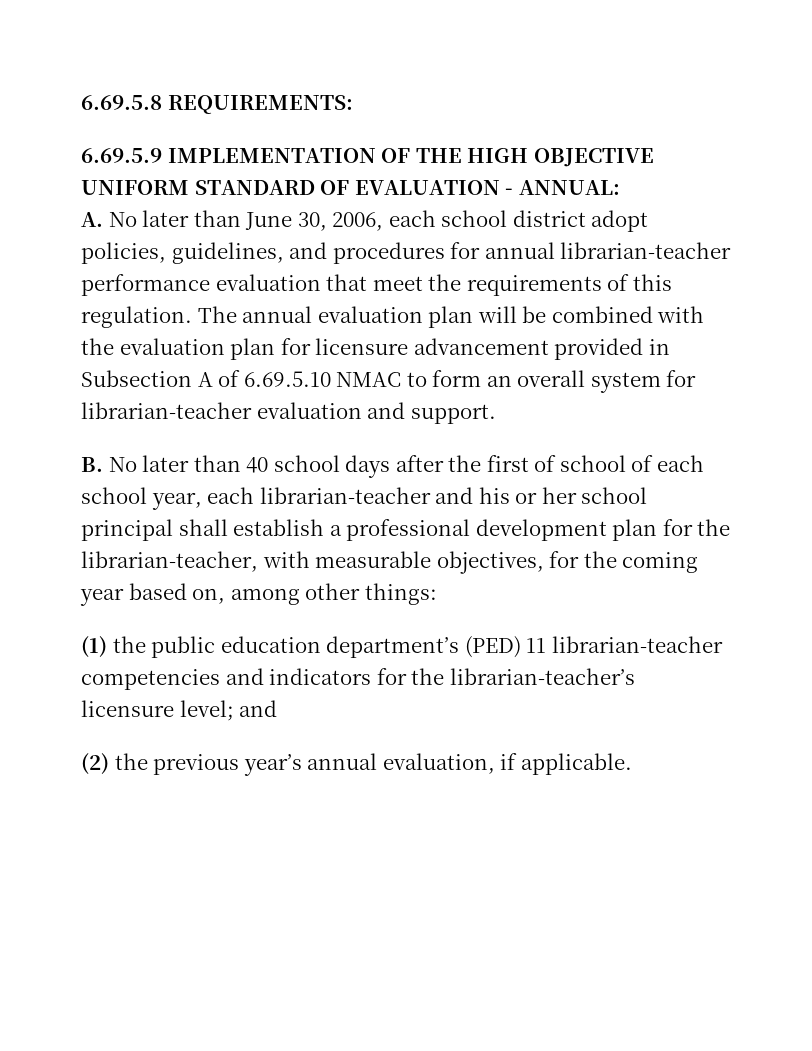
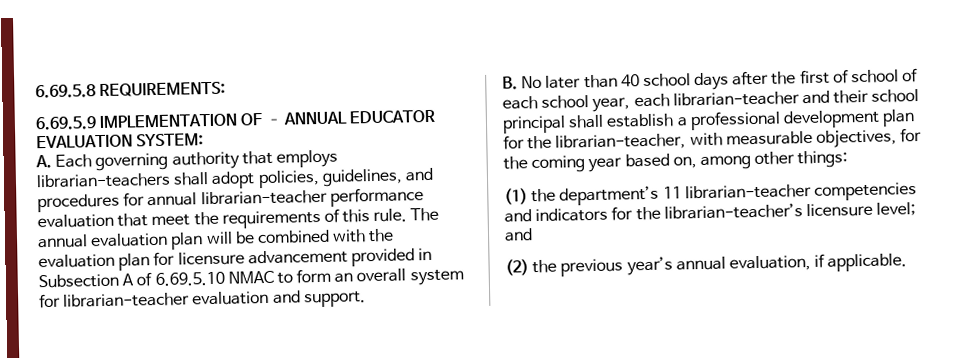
[415,148,654,167] [81,180,620,195] [81,210,586,231] THE HIGH OBJECTIVE UNIFORM STANDARD OF EVALUATION - ANNUAL: // A. No later than June 30, 2006, each school district -> [265,109,435,125] [36,133,205,149] [35,149,338,172] [36,172,210,189] – ANNUAL EDUCATOR EVALUATION SYSTEM: // A. Each governing authority that employs librarian-teachers shall
[81,306,192,328] regulation. -> [373,208,408,223] rule.
[478,487,577,504] his or her -> [833,89,870,104] their
[151,636,521,658] public education department’s (PED) -> [559,185,660,206] department’s

